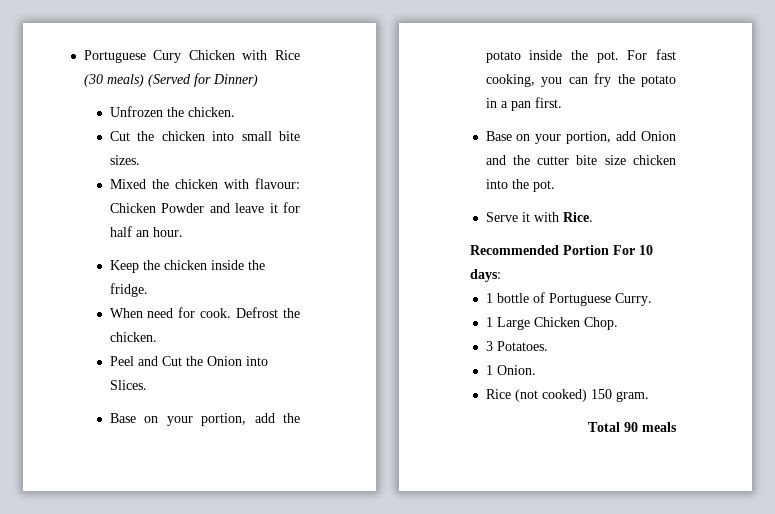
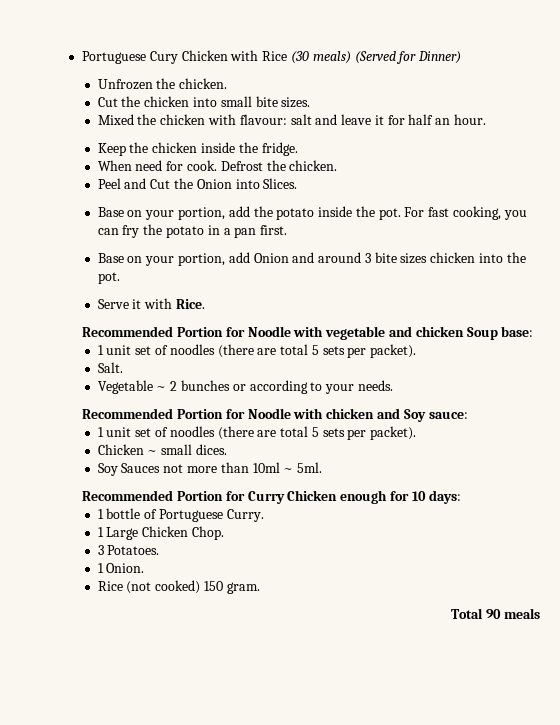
[109,203,205,213] Chicken Powder -> [290,114,312,125] salt
[512,155,626,165] the cutter bite size -> [318,252,428,264] around 3 bite sizes
[613,245,636,255] For -> [225,326,534,340] [97,344,417,358] [97,362,123,373] [97,380,393,394] [82,408,468,422] [97,426,417,440] [97,444,228,455] [97,462,323,476] [82,490,409,504] for Noodle with vegetable and chicken Soup base: // 1 unit set of noodles (there are total 5 sets per packet). // Salt. // Vegetable ~ 2 bunches or according to your needs. // Recommended Portion for Noodle with chicken and Soy sauce: // 1 unit set of noodles (there are total 5 sets per packet). // Chicken ~ small dices. // Soy Sauces not more than 10ml ~ 5ml. // Recommended Portion for Curry Chicken enough for

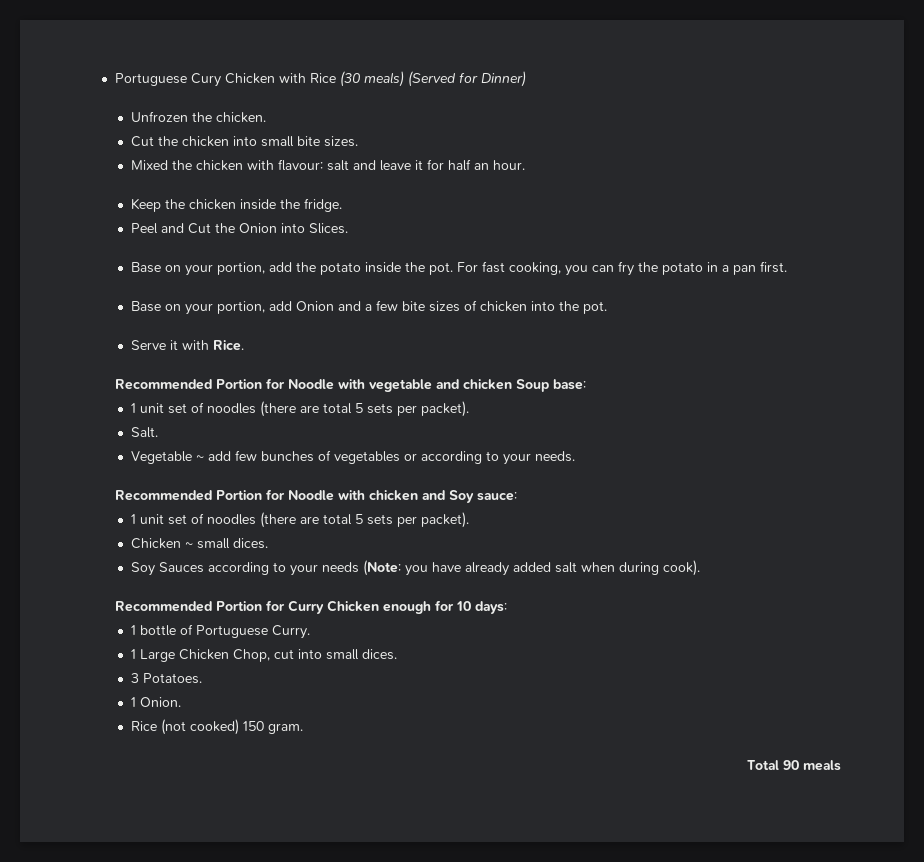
[97,160,338,171] // When need for cook. Defrost the chicken. -> (342, 205) none
[318,252,371,263] around 3 -> [364,300,398,311] a few
(428, 258) none -> [463,300,477,311] of
[170,380,231,391] 2 bunches -> [207,450,400,464] add few bunches of vegetables
[163,462,323,473] not more than 10ml ~ 5ml. -> [207,560,700,576] according to your needs (Note: you have already added salt when during cook).
[192,526,225,540] Chop. -> [232,649,397,662] Chop, cut into small dices.

